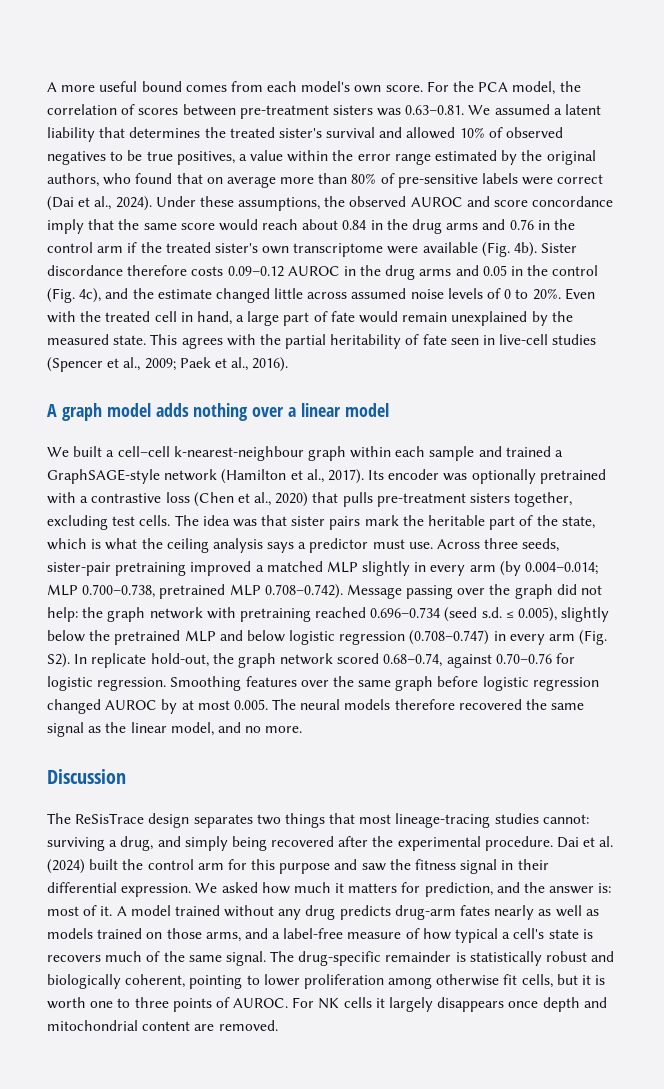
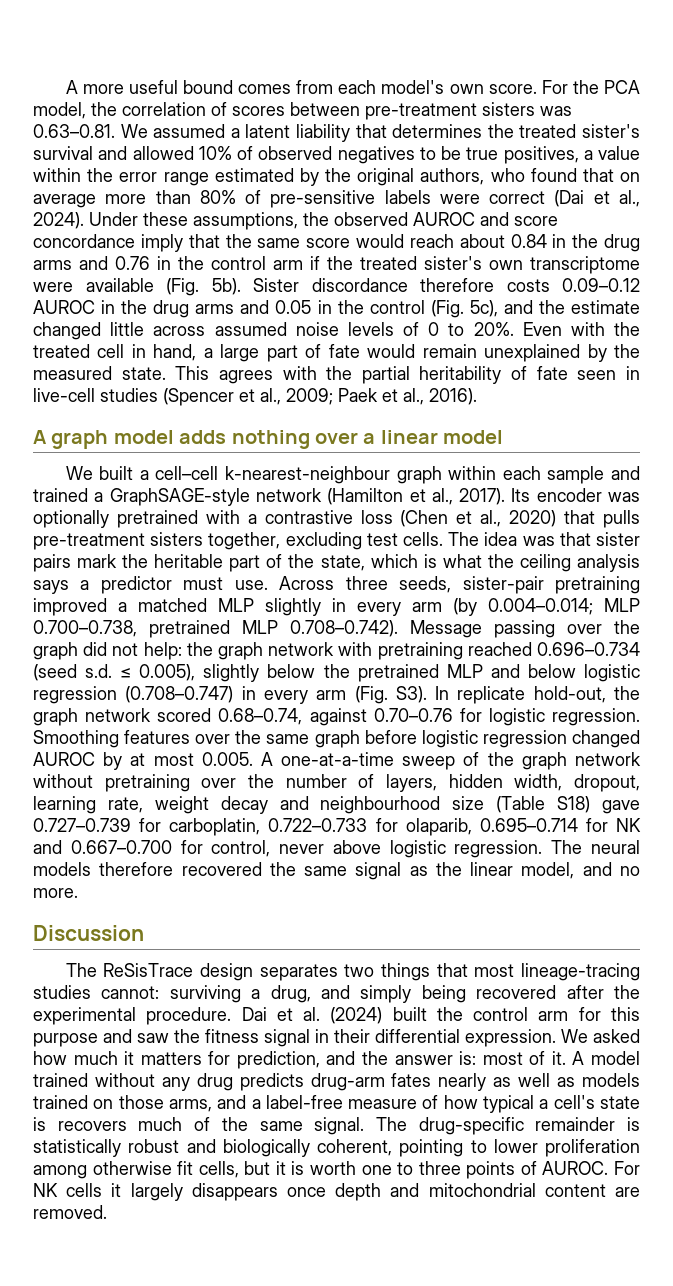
[514,242,538,257] 4b). -> [211,278,241,295] 5b).
[79,288,102,303] 4c), -> [469,300,498,317] 5c),
[47,653,70,668] S2). -> [395,686,427,703] S3).
(268, 704) none -> [260,752,641,770] [33,774,640,792] [33,796,641,814] [33,818,641,836] [33,840,543,858] A one-at-a-time sweep of the graph network without pretraining over the number of layers, hidden width, dropout, learning rate, weight decay and neighbourhood size (Table S18) gave 0.727–0.739 for carboplatin, 0.722–0.733 for olaparib, 0.695–0.714 for NK and 0.667–0.700 for control, never above logistic regression.

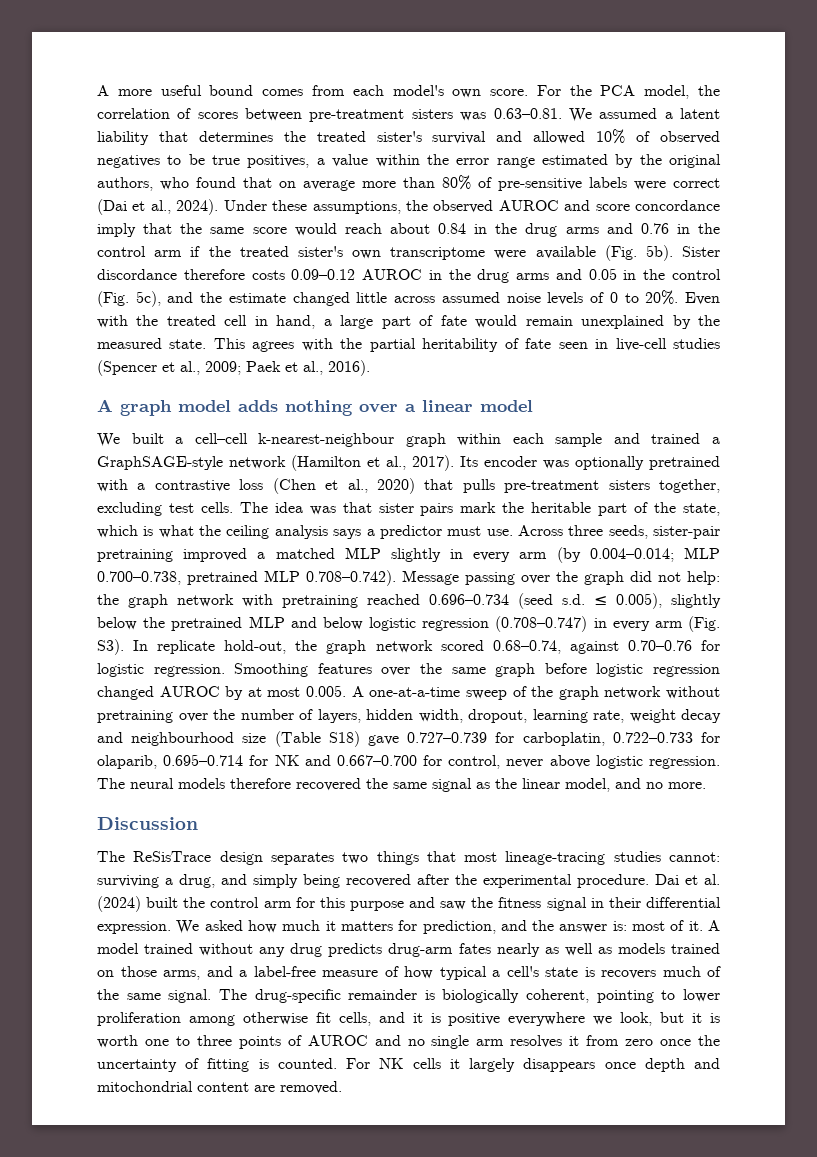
[33,1139,216,1157] statistically robust and -> (435, 995) none
(239, 1169) none -> [378,1012,653,1026] and it is positive everywhere we look,
[542,1161,609,1175] AUROC. -> [307,1035,720,1049] [97,1058,337,1072] AUROC and no single arm resolves it from zero once the uncertainty of fitting is counted.

